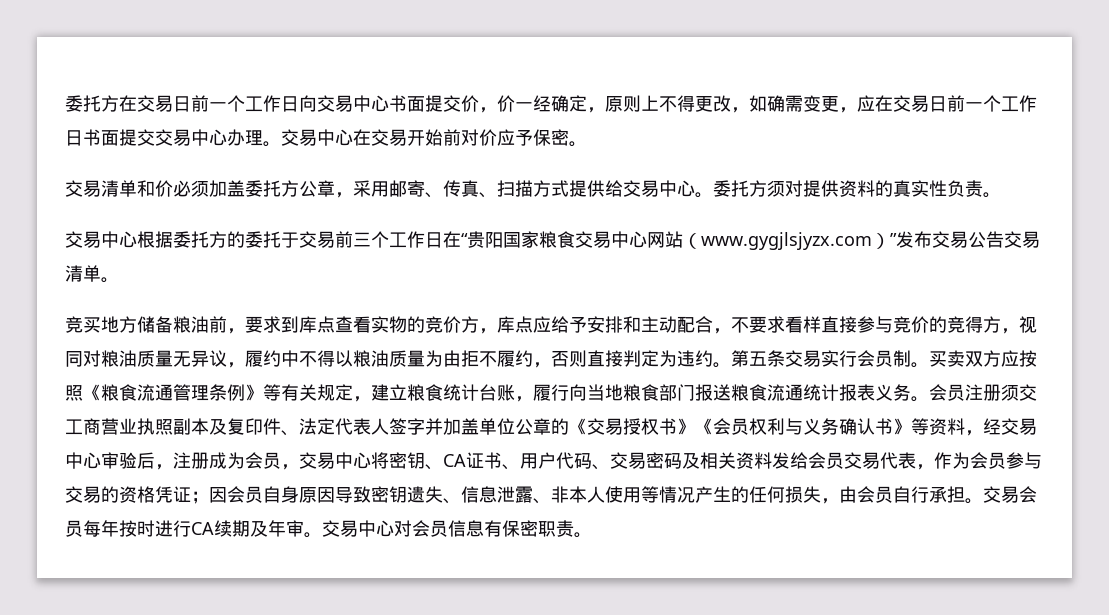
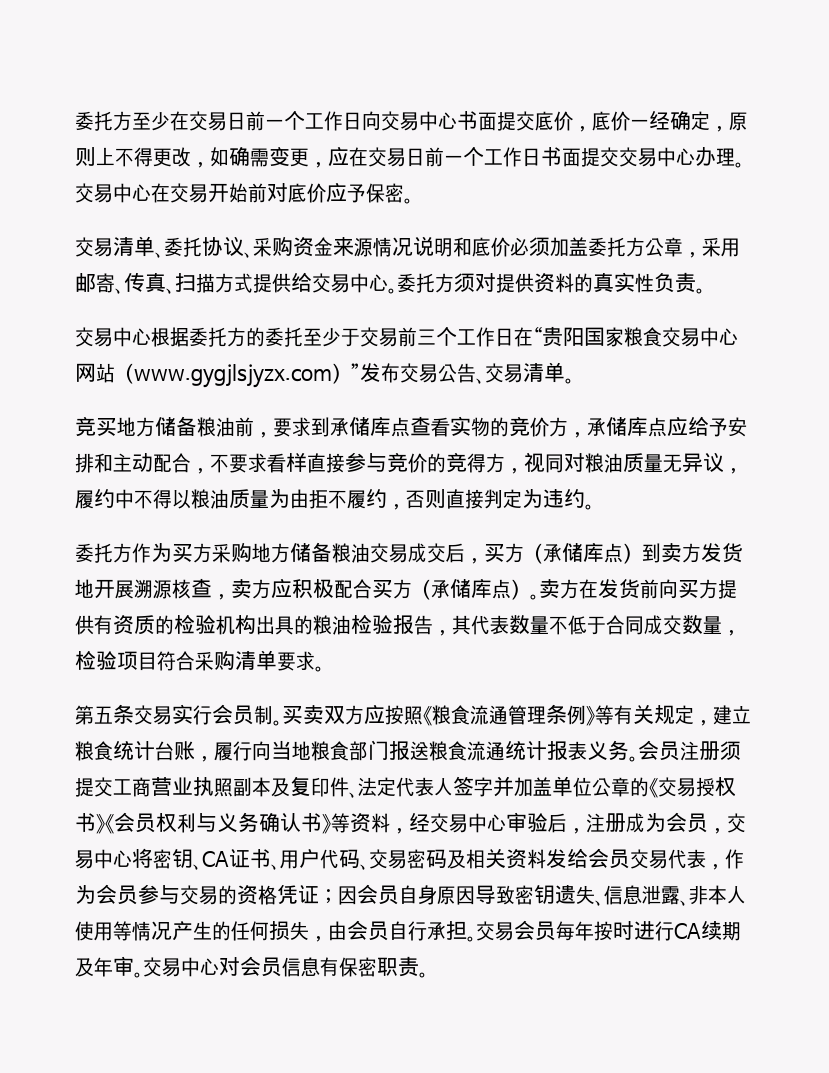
[65,95,119,112] 委托方 -> [75,111,170,131] 委托方至少
[461,95,497,113] 价， -> [535,111,611,132] 底价，底
(479, 137) none -> [288,183,307,203] 底
[137,180,155,197] 和 -> [155,236,491,258] 、委托协议、采购资金来源情况说明和底
(281, 239) none -> [303,328,341,347] 至少
(1004, 239) none -> [476,378,485,384] 、
(299, 324) none -> [330,417,370,436] 承储
(497, 331) none -> [587,417,627,436] 承储
(731, 365) none -> [75,542,743,564] [75,578,737,600] [75,615,741,636] [75,650,324,672] // 委托方作为买方采购地方储备粮油交易成交后，买方（承储库点）到卖方发货地开展溯源核查，卖方应积极配合买方（承储库点）。卖方在发货前向买方提供有资质的检验机构出具的粮油检验报告，其代表数量不低于合同成交数量，检验项目符合采购清单要求。 //
(1019, 392) none -> [75,778,94,797] 提

